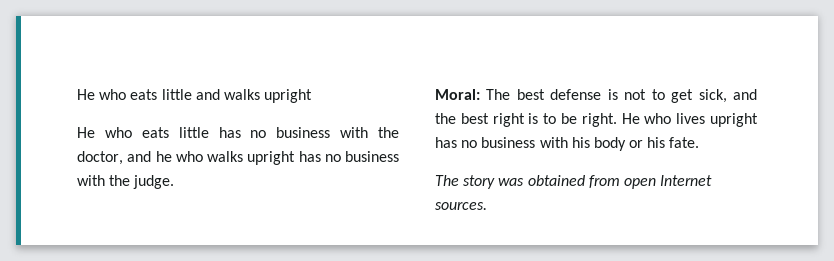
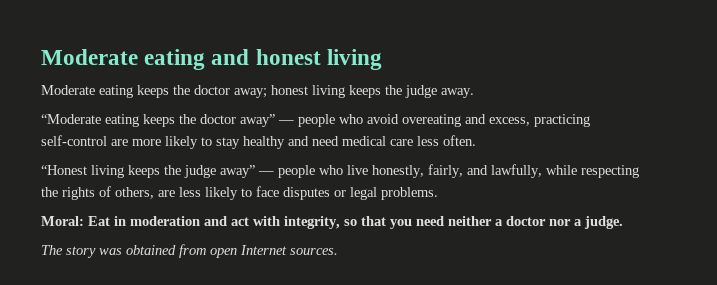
[77,89,313,103] [77,127,399,138] [77,151,399,165] [77,175,175,189] [435,89,757,103] [435,113,758,127] [435,137,700,151] He who eats little and walks upright // He who eats little has no business with the doctor, and he who walks upright has no business with the judge. // Moral: The best defense is not to get sick, and the best right is to be right. He who lives upright has no business with his body or his fate. -> [41,49,382,70] [41,85,474,98] [41,114,590,127] [41,135,476,149] [41,164,639,178] [41,186,438,200] [41,216,623,229] Moderate eating and honest living // Moderate eating keeps the doctor away; honest living keeps the judge away. // “Moderate eating keeps the doctor away” — people who avoid overeating and excess, practicing self-control are more likely to stay healthy and need medical care less often. // “Honest living keeps the judge away” — people who live honestly, fairly, and lawfully, while respecting the rights of others, are less likely to face disputes or legal problems. // Moral: Eat in moderation and act with integrity, so that you need neither a doctor nor a judge.

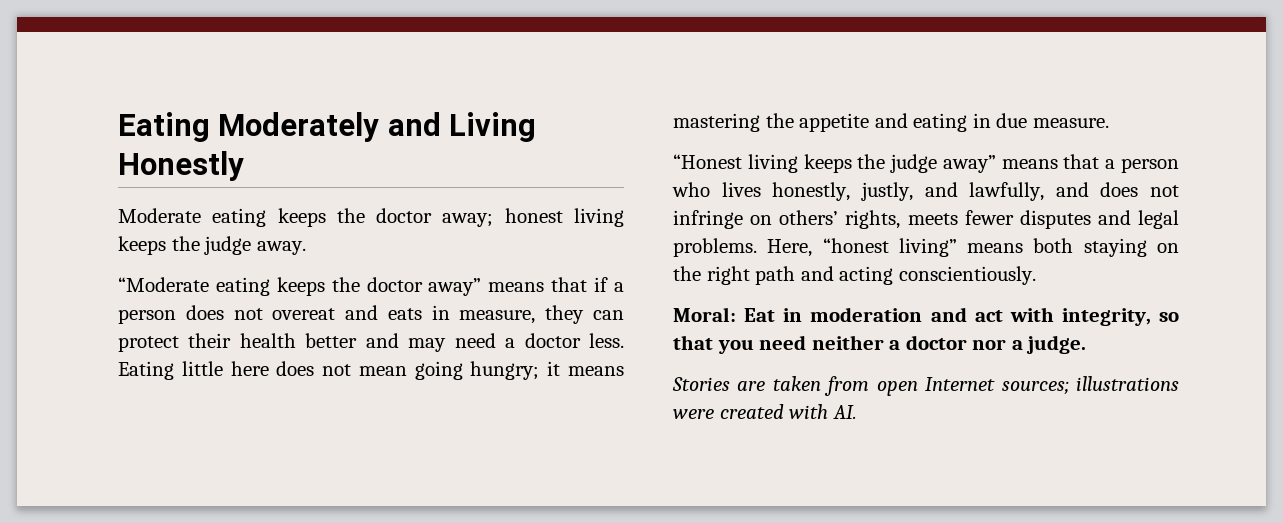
[41,49,382,70] Moderate eating and honest living -> [118,112,537,142] [118,151,244,181] Eating Moderately and Living Honestly
[278,114,590,127] [41,135,476,149] — people who avoid overeating and excess, practicing self-control are more likely to stay healthy and need medical care less often. -> [488,277,625,292] [118,305,624,324] [118,333,625,352] [118,361,624,380] [673,113,1109,132] means that if a person does not overeat and eats in measure, they can protect their health better and may need a doctor less. Eating little here does not mean going hungry; it means mastering the appetite and eating in due measure.
[258,164,639,178] [41,186,438,200] — people who live honestly, fairly, and lawfully, while respecting the rights of others, are less likely to face disputes or legal problems. -> [1001,154,1179,173] [672,182,1179,201] [673,210,1179,229] [673,238,1179,257] [673,266,1036,285] means that a person who lives honestly, justly, and lawfully, and does not infringe on others’ rights, meets fewer disputes and legal problems. Here, “honest living” means both staying on the right path and acting conscientiously.
[41,244,338,258] The story was obtained from open Internet sources. -> [672,376,1179,396] [673,404,857,419] Stories are taken from open Internet sources; illustrations were created with AI.

